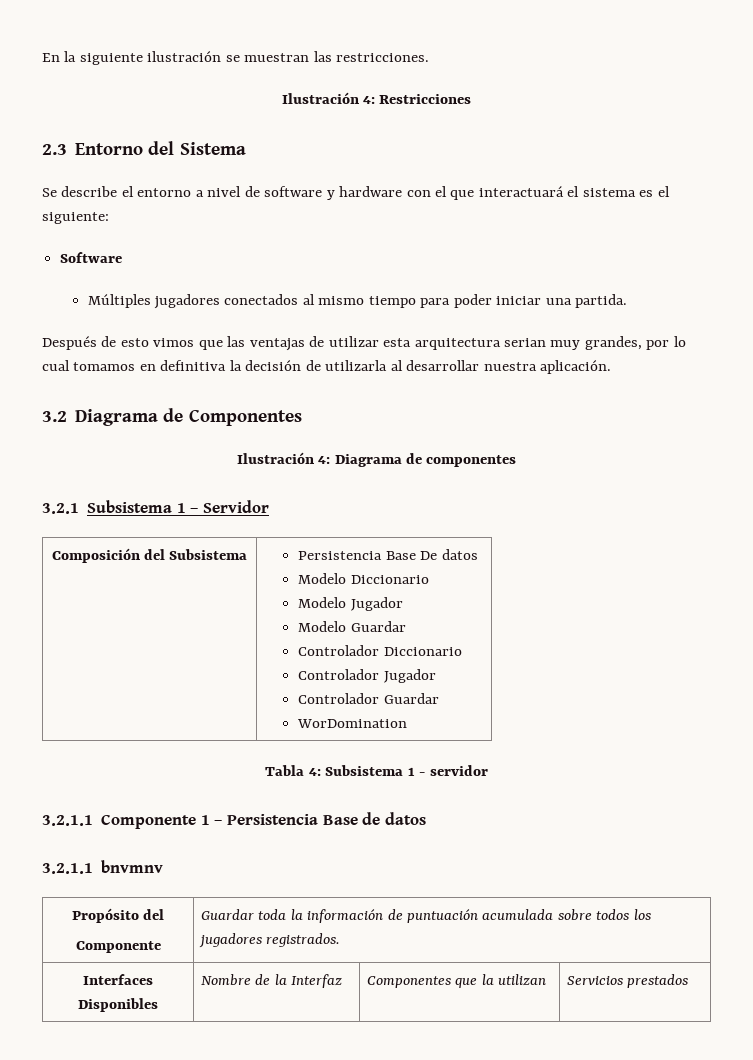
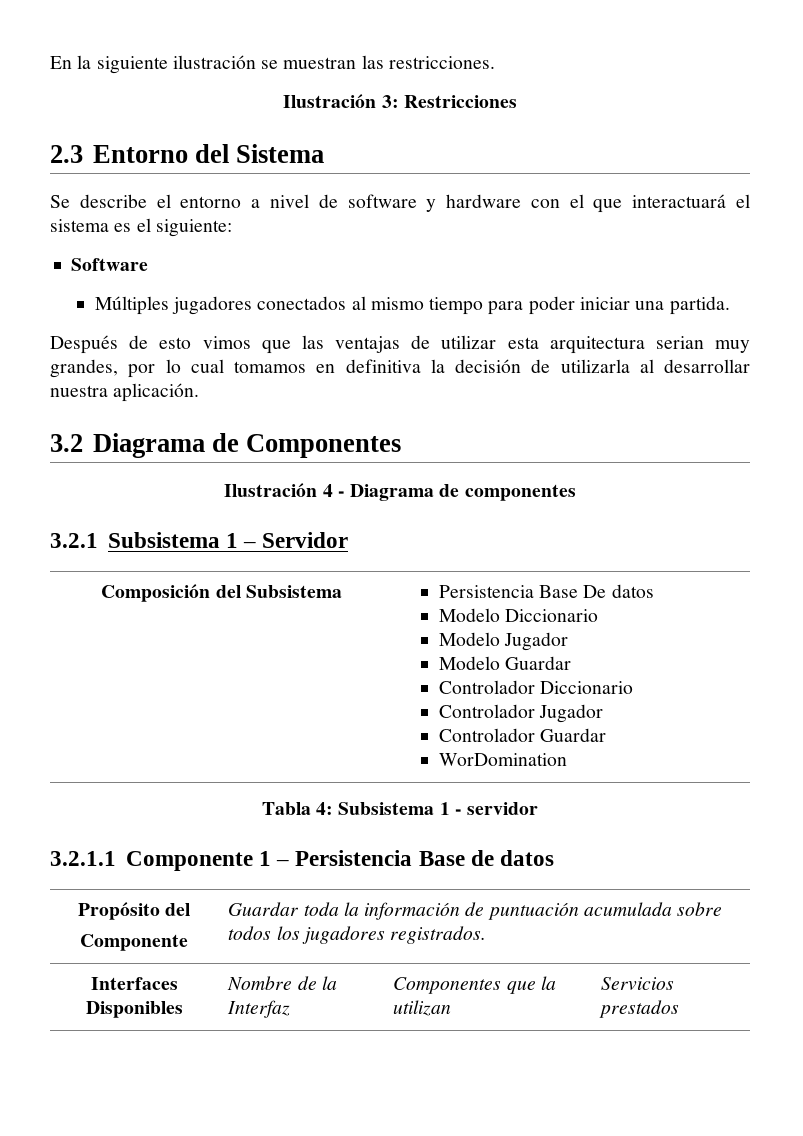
[363,96,375,104] 4: -> [381,95,399,108] 3:
[318,456,331,464] 4: -> [322,484,345,497] 4 -
[42,860,164,874] // 3.2.1.1 bnvmnv -> (555, 858) none

